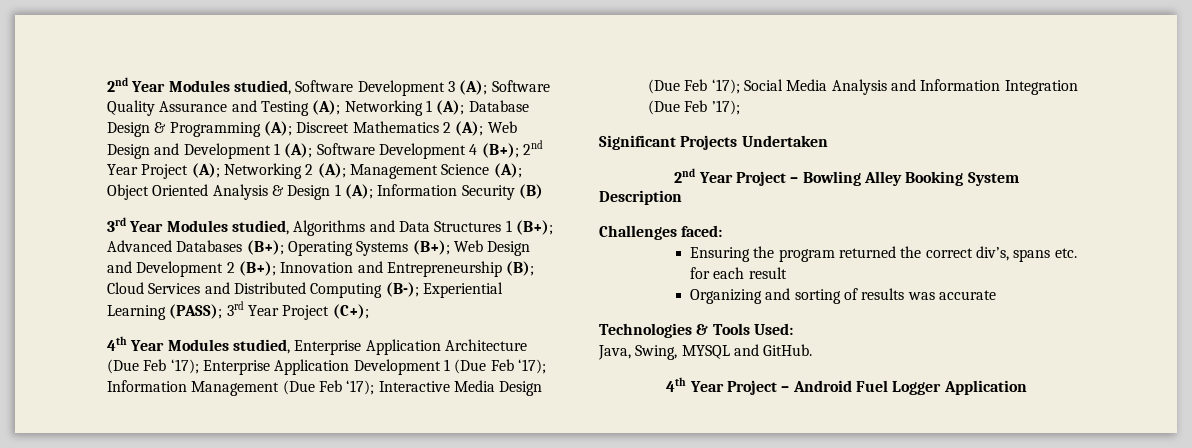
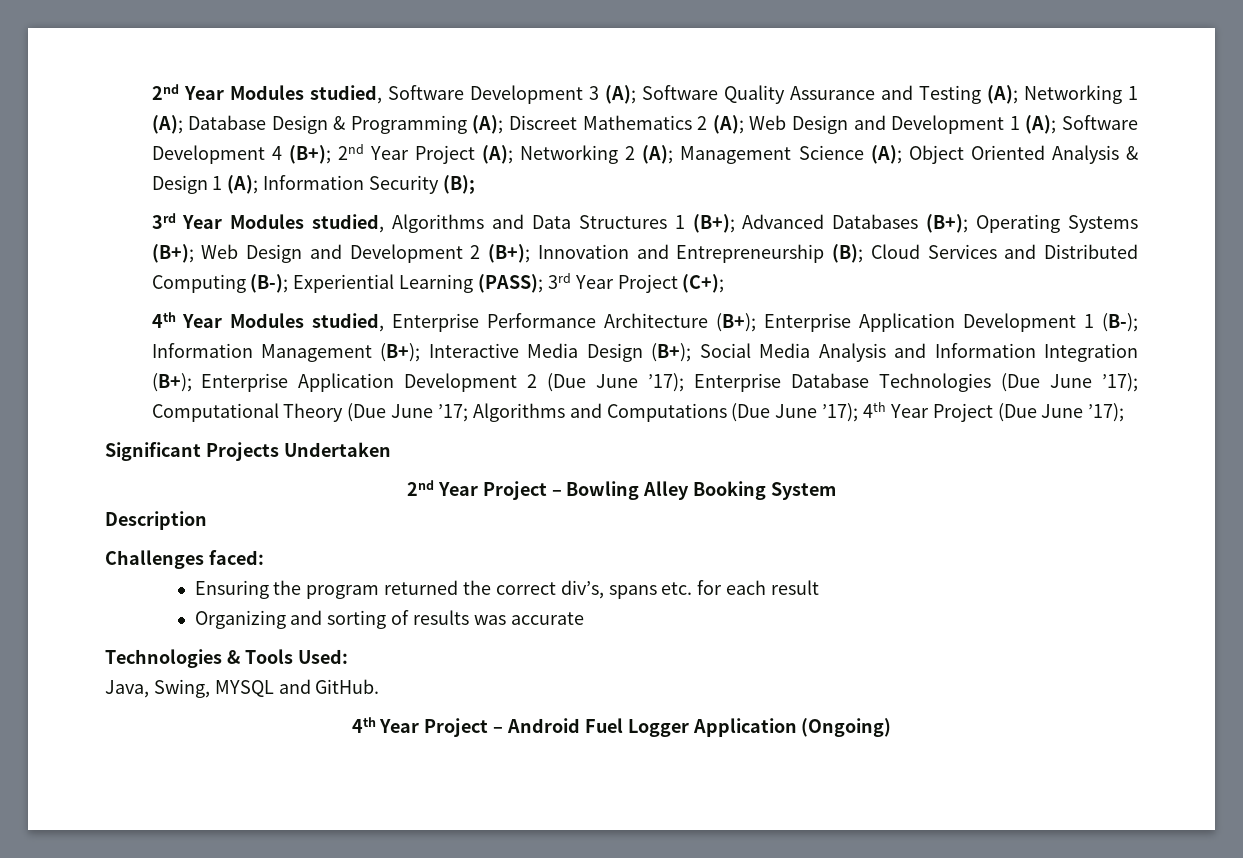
[518,184,543,199] (B) -> [442,175,475,194] (B);
[365,339,527,355] [106,359,546,375] [106,380,543,396] [647,79,740,94] Application Architecture (Due Feb ‘17); Enterprise Application Development 1 (Due Feb ‘17); Information Management (Due Feb ‘17); Interactive Media Design (Due Feb ‘17); -> [487,313,1139,332] [151,343,692,362] Performance Architecture (B+); Enterprise Application Development 1 (B-); Information Management (B+); Interactive Media Design (B+);
[647,100,708,115] (Due Feb -> [151,373,1139,392] [151,402,1084,422] (B+); Enterprise Application Development 2 (Due June ’17); Enterprise Database Technologies (Due June ’17); Computational Theory (Due June ’17; Algorithms and Computations (Due June ’17); 4th Year Project (Due June
(1027, 387) none -> [801,718,892,737] (Ongoing)

